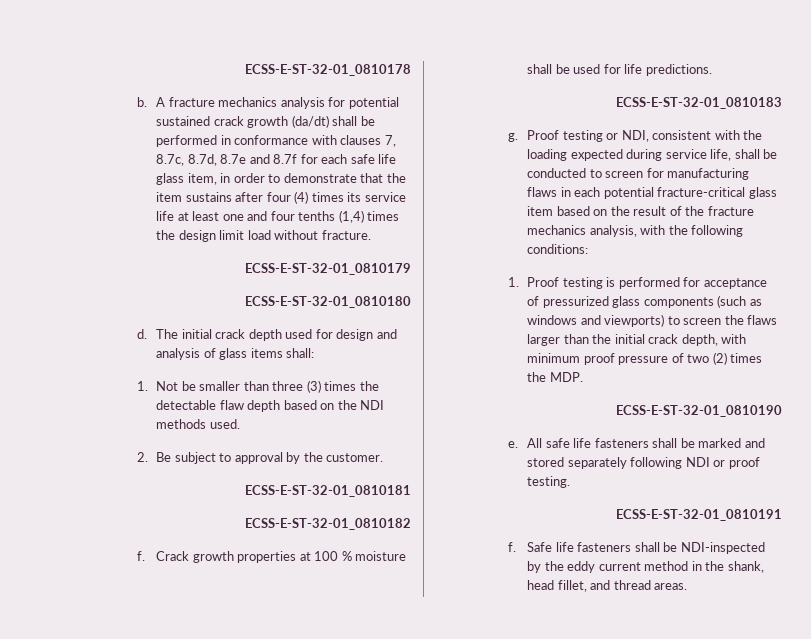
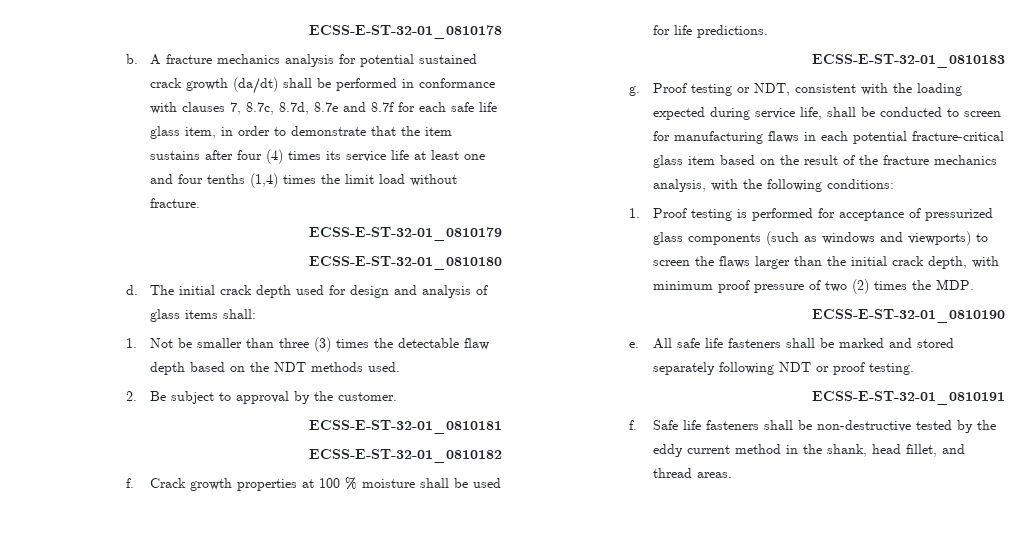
[178,230,216,242] design -> (341, 179) none
[360,400,385,410] NDI -> [274,362,307,372] NDT
[621,130,649,142] NDI, -> [754,83,791,96] NDT,
[685,457,710,467] NDI -> [779,362,812,372] NDT
[680,542,765,554] NDI-inspected -> [817,420,953,432] non-destructive tested

